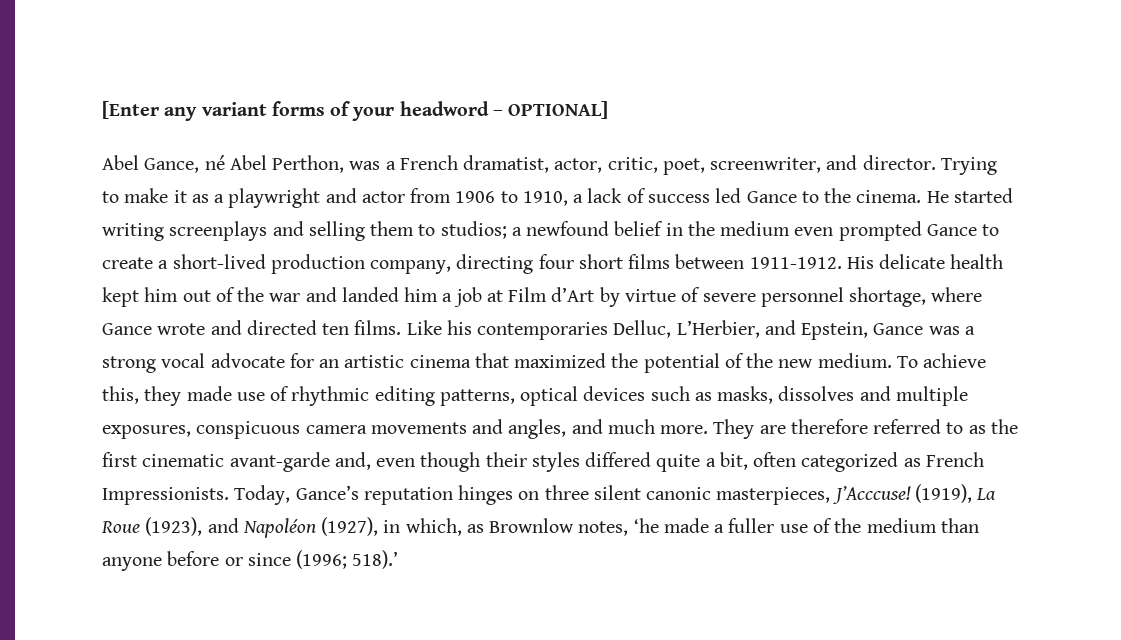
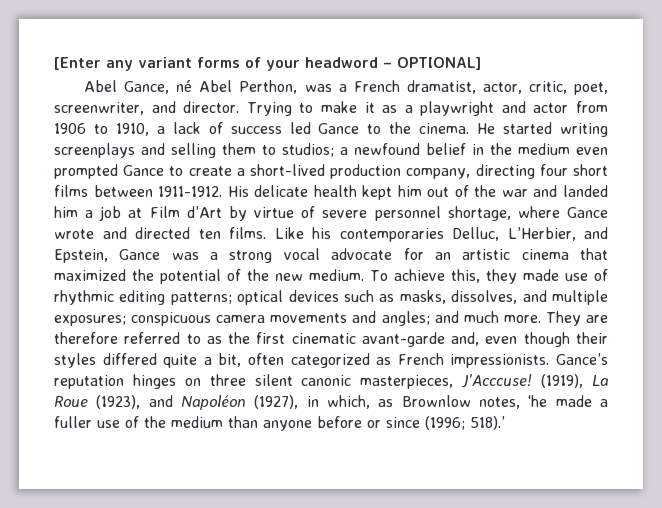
[439,389,515,406] patterns, -> [170,292,232,305] patterns;
[778,386,855,401] dissolves -> [451,290,518,304] dissolves,
[102,425,191,439] exposures, -> [54,315,126,326] exposures;
[508,419,567,439] angles, -> [381,311,430,326] angles;
[102,485,291,505] Impressionists. Today, -> [450,354,550,368] impressionists.

